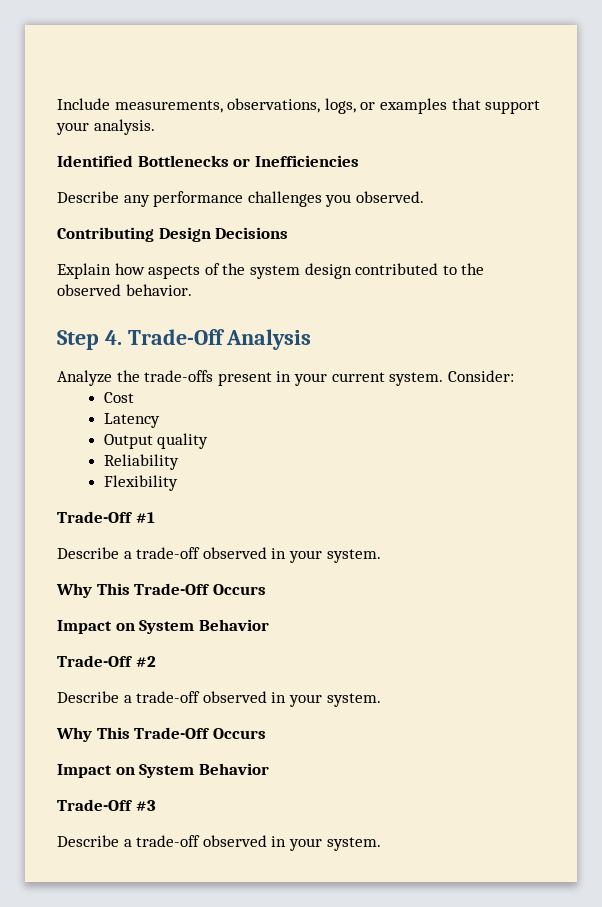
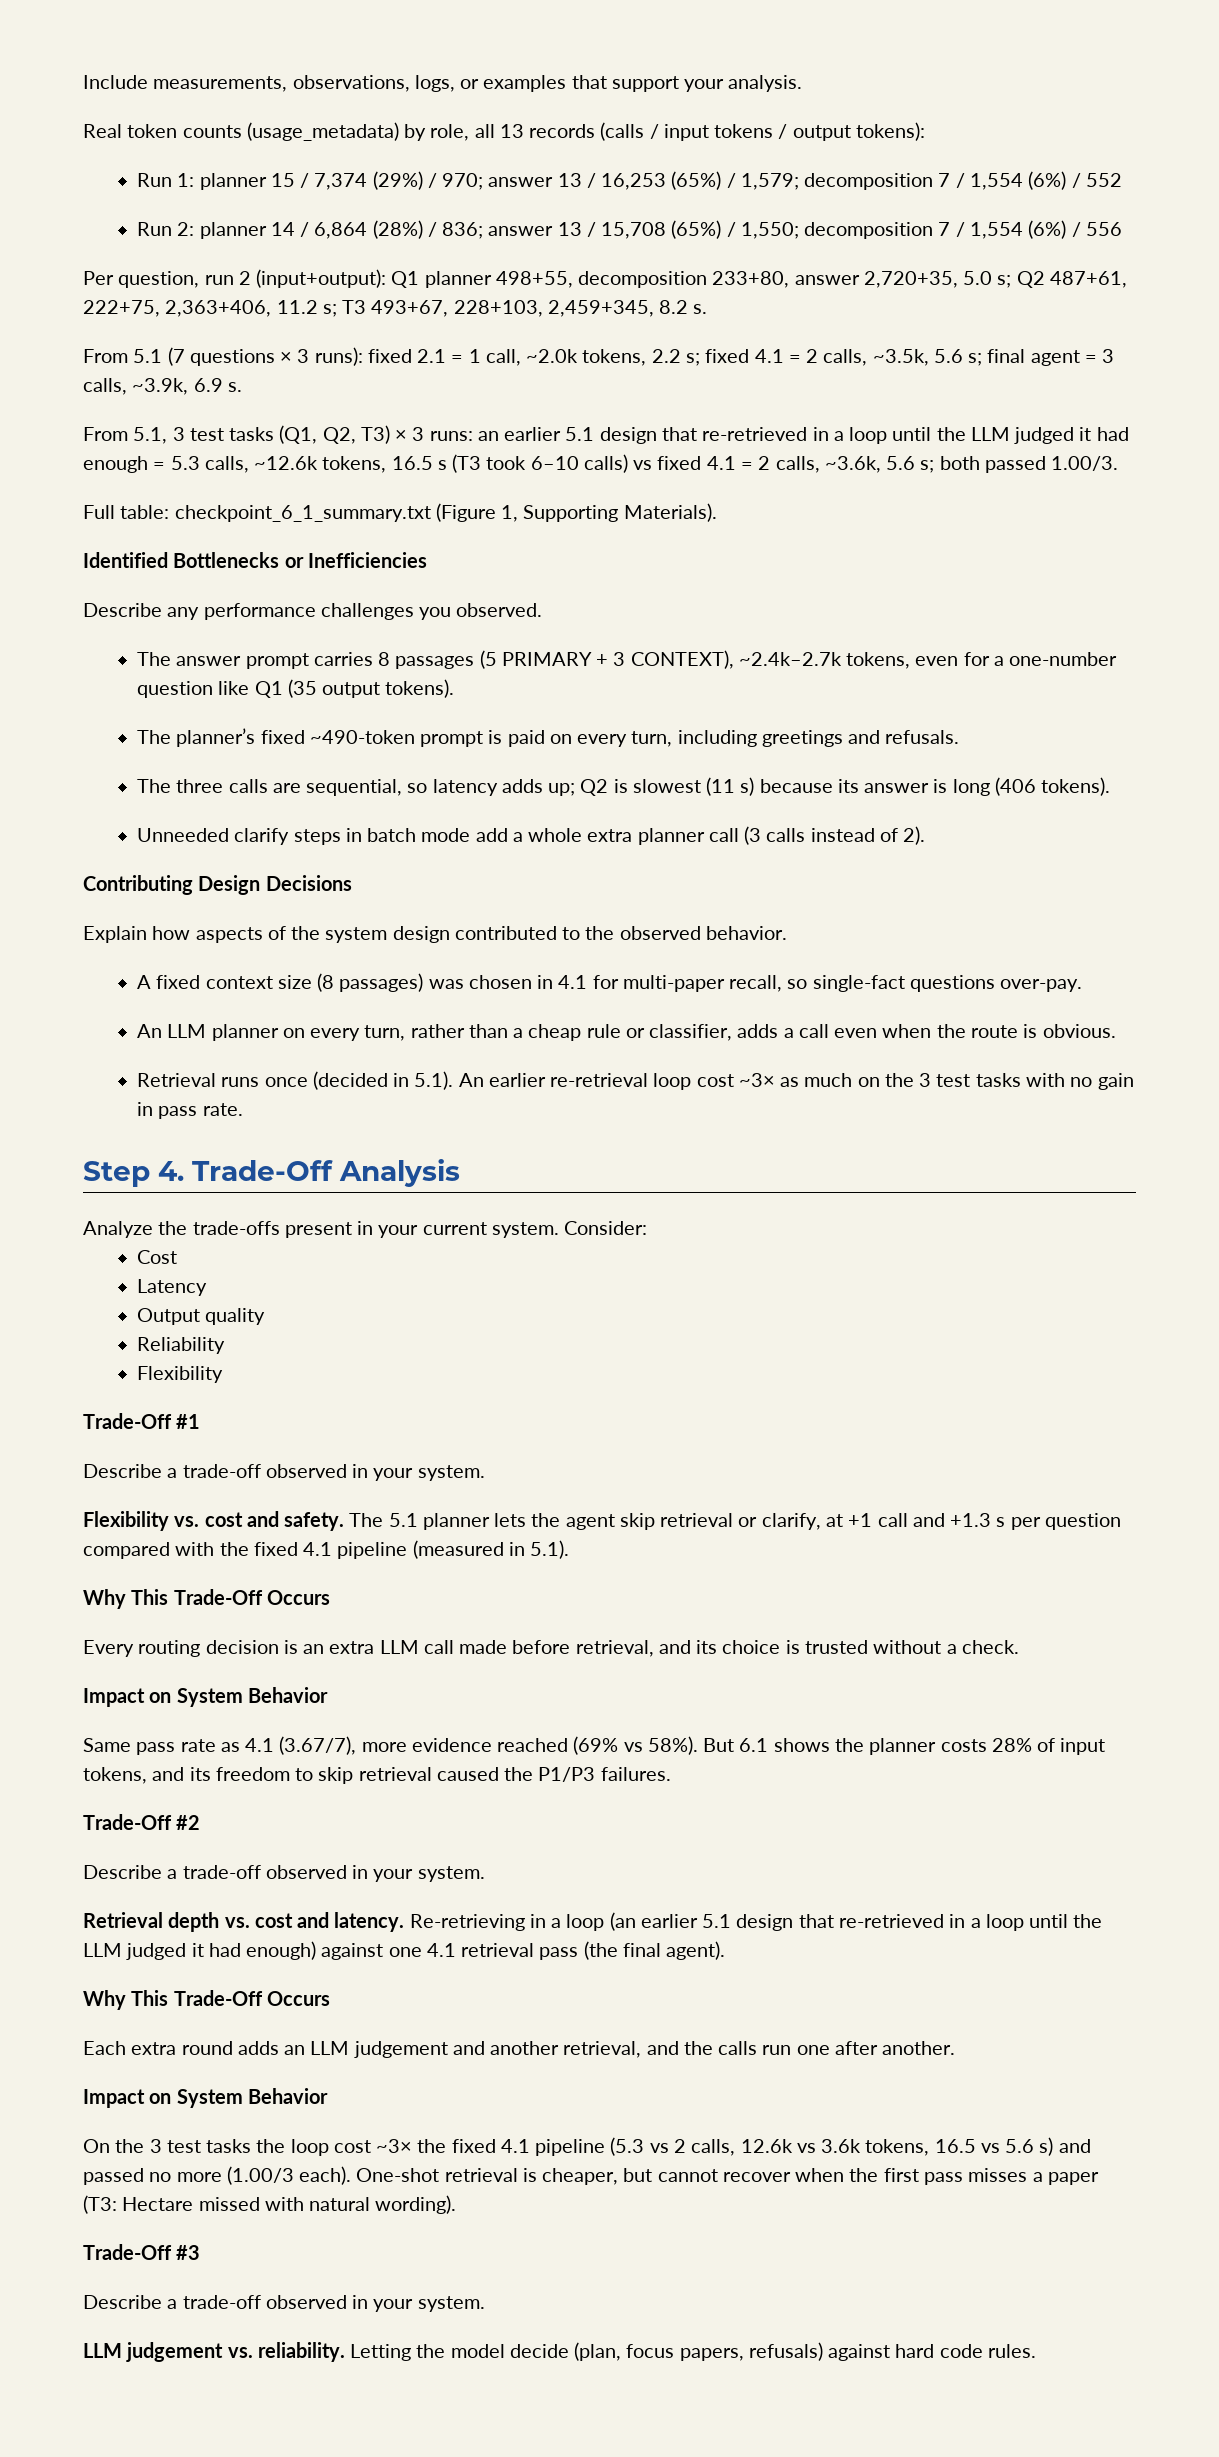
(155, 127) none -> [83,122,925,141] [136,171,1122,190] [136,220,1122,239] [83,269,1127,288] [83,300,708,317] [83,347,1115,366] [83,378,242,395] [83,425,1129,444] [83,454,1119,473] [83,503,717,522] // Real token counts (usage_metadata) by role, all 13 records (calls / input tokens / output tokens): // Run 1: planner 15 / 7,374 (29%) / 970; answer 13 / 16,253 (65%) / 1,579; decomposition 7 / 1,554 (6%) / 552 // Run 2: planner 14 / 6,864 (28%) / 836; answer 13 / 15,708 (65%) / 1,550; decomposition 7 / 1,554 (6%) / 556 // Per question, run 2 (input+output): Q1 planner 498+55, decomposition 233+80, answer 2,720+35, 5.0 s; Q2 487+61, 222+75, 2,363+406, 11.2 s; T3 493+67, 228+103, 2,459+345, 8.2 s. // From 5.1 (7 questions × 3 runs): fixed 2.1 = 1 call, ~2.0k tokens, 2.2 s; fixed 4.1 = 2 calls, ~3.5k, 5.6 s; final agent = 3 calls, ~3.9k, 6.9 s. // From 5.1, 3 test tasks (Q1, Q2, T3) × 3 runs: an earlier 5.1 design that re-retrieved in a loop until the LLM judged it had enough = 5.3 calls, ~12.6k tokens, 16.5 s (T3 took 6–10 calls) vs fixed 4.1 = 2 calls, ~3.6k, 5.6 s; both passed 1.00/3. // Full table: checkpoint_6_1_summary.txt (Figure 1, Supporting Materials).
(424, 197) none -> [136,650,1118,669] [136,679,455,698] [136,728,960,747] [136,777,1111,796] [136,826,926,845] // The answer prompt carries 8 passages (5 PRIMARY + 3 CONTEXT), ~2.4k–2.7k tokens, even for a one-number question like Q1 (35 output tokens). // The planner’s fixed ~490-token prompt is paid on every turn, including greetings and refusals. // The three calls are sequential, so latency adds up; Q2 is slowest (11 s) because its answer is long (406 tokens). // Unneeded clarify steps in batch mode add a whole extra planner call (3 calls instead of 2).
(192, 290) none -> [136,973,1083,992] [136,1024,1116,1041] [136,1071,1134,1090] [136,1102,243,1119] // A fixed context size (8 passages) was chosen in 4.1 for multi-paper recall, so single-fact questions over-pay. // An LLM planner on every turn, rather than a cheap rule or classifier, adds a call even when the route is obvious. // Retrieval runs once (decided in 5.1). An earlier re-retrieval loop cost ~3× as much on the 3 test tasks with no gain in pass rate.
[56,583,266,598] [57,619,269,634] Why This Trade-Off Occurs // Impact on System Behavior -> [83,1511,1121,1531] [83,1540,570,1559] [83,1589,330,1609] [83,1640,1019,1657] [83,1687,328,1707] [83,1736,1106,1755] [83,1767,671,1784] Flexibility vs. cost and safety. The 5.1 planner lets the agent skip retrieval or clarify, at +1 call and +1.3 s per question compared with the fixed 4.1 pipeline (measured in 5.1). // Why This Trade-Off Occurs // Every routing decision is an extra LLM call made before retrieval, and its choice is trusted without a check. // Impact on System Behavior // Same pass rate as 4.1 (3.67/7), more evidence reached (69% vs 58%). But 6.1 shows the planner costs 28% of input tokens, and its freedom to skip retrieval caused the P1/P3 failures.
[56,727,266,742] [57,763,269,778] Why This Trade-Off Occurs // Impact on System Behavior -> [83,1912,1103,1932] [83,1941,726,1960] [83,1990,330,2010] [83,2041,956,2058] [83,2088,328,2108] [83,2137,1091,2156] [83,2166,1099,2185] [83,2195,457,2214] Retrieval depth vs. cost and latency. Re-retrieving in a loop (an earlier 5.1 design that re-retrieved in a loop until the LLM judged it had enough) against one 4.1 retrieval pass (the final agent). // Why This Trade-Off Occurs // Each extra round adds an LLM judgement and another retrieval, and the calls run one after another. // Impact on System Behavior // On the 3 test tasks the loop cost ~3× the fixed 4.1 pipeline (5.3 vs 2 calls, 12.6k vs 3.6k tokens, 16.5 vs 5.6 s) and passed no more (1.00/3 each). One-shot retrieval is cheaper, but cannot recover when the first pass misses a paper (T3: Hectare missed with natural wording).
(381, 844) none -> [83,2342,1036,2362] // LLM judgement vs. reliability. Letting the model decide (plan, focus papers, refusals) against hard code rules.

